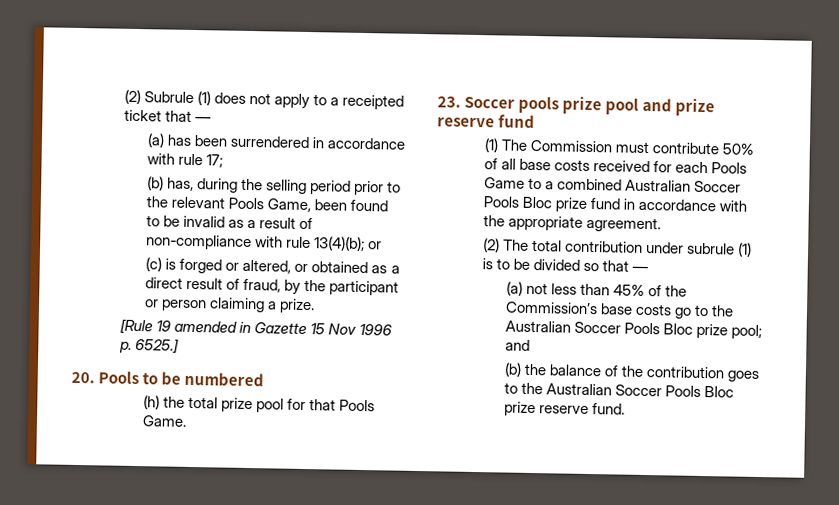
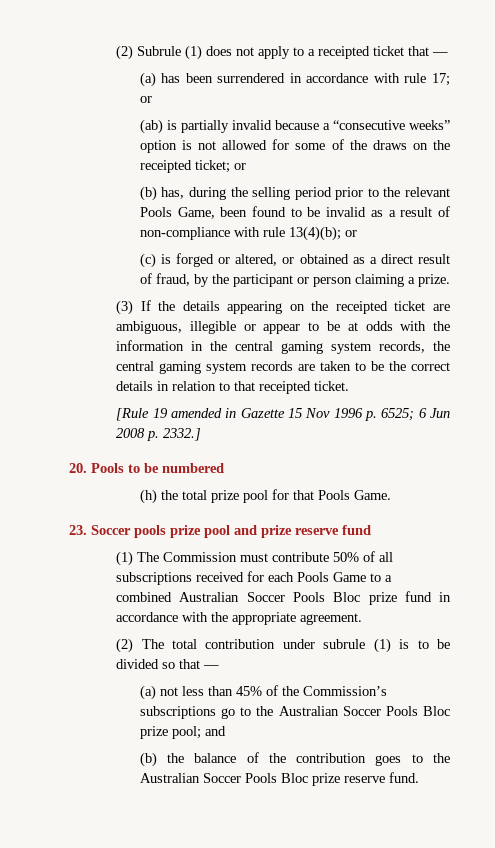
(224, 161) none -> [139,96,152,103] [139,119,450,134] [139,139,451,153] [139,160,246,173] or // (ab) is partially invalid because a “consecutive weeks” option is not allowed for some of the draws on the receipted ticket; or
(316, 306) none -> [116,300,451,315] [116,321,451,334] [116,340,450,354] [116,361,450,374] [116,381,350,394] // (3) If the details appearing on the receipted ticket are ambiguous, illegible or appear to be at odds with the information in the central gaming system records, the central gaming system records are taken to be the correct details in relation to that receipted ticket.
[135,338,180,354] 6525.] -> [381,408,451,421] [116,428,202,441] 6525; 6 Jun 2008 p. 2332.]
[519,158,591,172] base costs -> [116,572,193,585] subscriptions
[600,303,673,316] base costs -> [139,706,216,719] subscriptions

